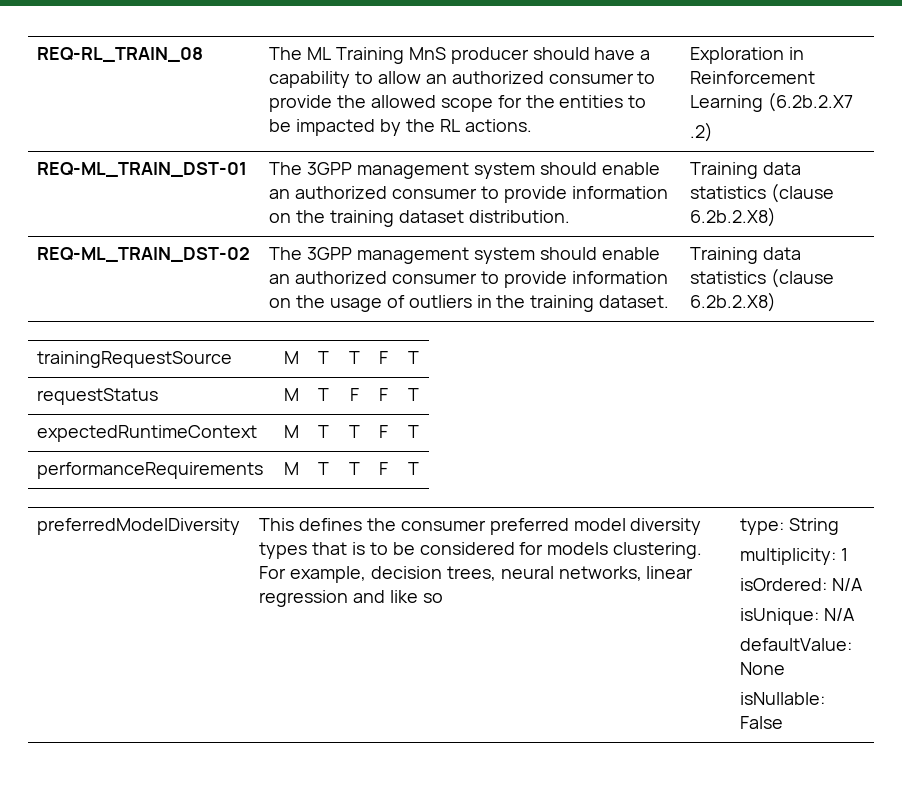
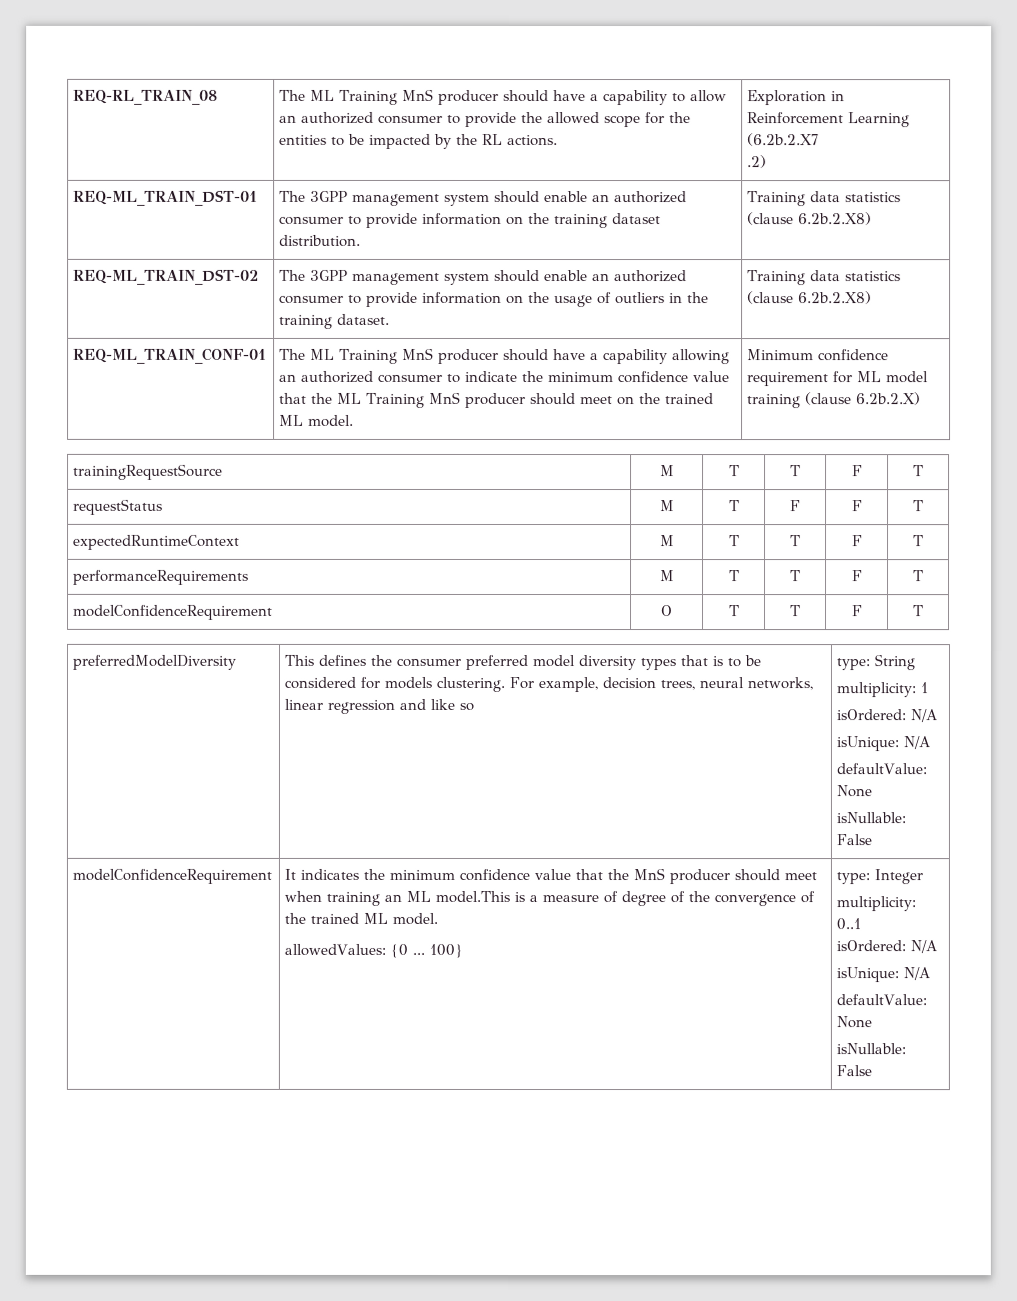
(777, 302) none -> [73,347,268,364] [279,347,731,365] [279,370,731,384] [279,391,715,409] [279,414,355,427] [747,349,890,362] [747,371,930,387] [747,392,922,409] // REQ-ML_TRAIN_CONF-01 | The ML Training MnS producer should have a capability allowing an authorized consumer to indicate the minimum confidence value that the ML Training MnS producer should meet on the trained ML model. | Minimum confidence requirement for ML model training (clause 6.2b.2.X)
(419, 468) none -> [73,604,274,620] [661,605,673,617] [728,605,740,617] [790,605,801,617] [851,605,863,617] [913,605,924,617] // modelConfidenceRequirement | O | T | T | F | T
(784, 722) none -> [72,868,273,884] [284,868,818,885] [284,890,816,907] [284,912,439,925] [284,943,464,958] [836,869,924,885] [836,896,917,912] [836,918,862,931] [836,940,938,954] [836,967,931,983] [836,994,928,1006] [836,1016,873,1029] [836,1043,907,1055] [836,1065,873,1077] // modelConfidenceRequirement | It indicates the minimum confidence value that the MnS producer should meet when training an ML model.This is a measure of degree of the convergence of the trained ML model. // allowedValues: {0 ... 100} | type: Integer // multiplicity: 0..1 // isOrdered: N/A // isUnique: N/A // defaultValue: None // isNullable: False

